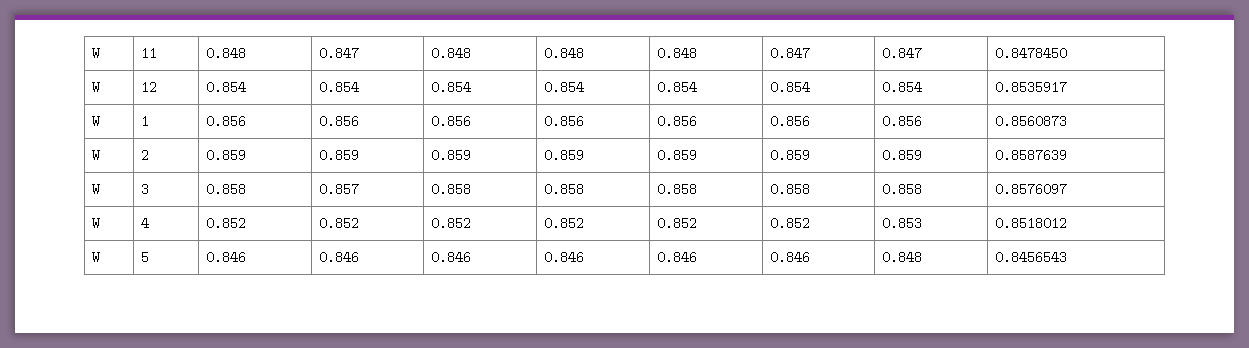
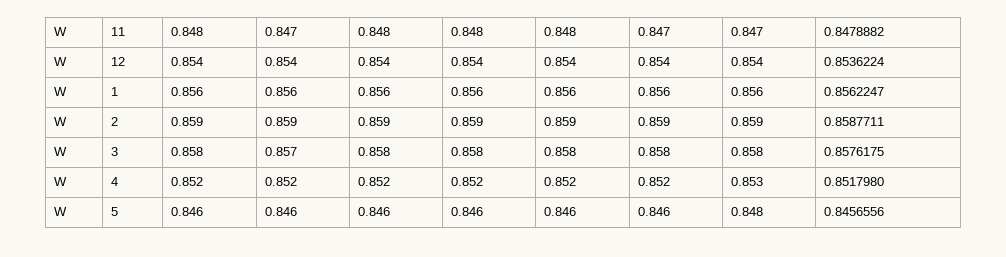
[994,47,1067,60] 0.8478450 -> [824,27,885,36] 0.8478882
[994,81,1067,94] 0.8535917 -> [824,57,885,66] 0.8536224
[994,115,1067,128] 0.8560873 -> [824,87,885,96] 0.8562247
[994,149,1067,162] 0.8587639 -> [824,117,885,126] 0.8587711
[994,183,1067,196] 0.8576097 -> [824,147,885,156] 0.8576175
[994,217,1067,230] 0.8518012 -> [824,177,885,186] 0.8517980
[994,251,1067,264] 0.8456543 -> [824,207,885,216] 0.8456556

